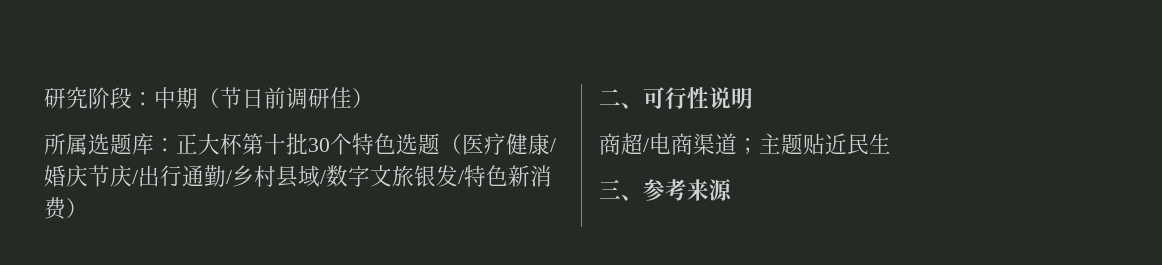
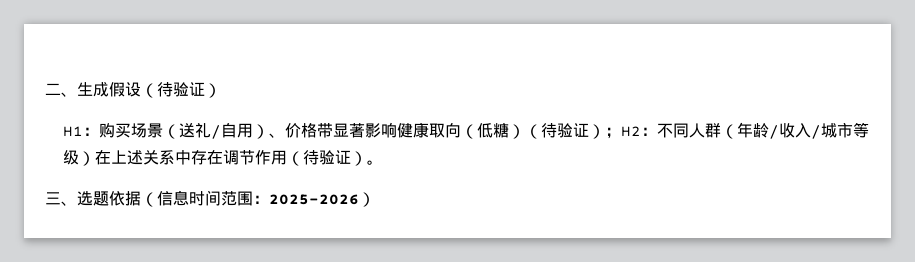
[44,87,374,109] [44,133,556,155] [44,165,552,188] [44,197,88,220] [599,87,753,109] [599,133,891,155] [599,179,732,201] 研究阶段：中期（节日前调研佳） // 所属选题库：正大杯第十批30个特色选题（医疗健康/婚庆节庆/出行通勤/乡村县域/数字文旅银发/特色新消费） // 二、可行性说明 // 商超/电商渠道；主题贴近民生 // 三、参考来源 -> [45,82,221,98] [62,122,869,139] [62,150,383,166] [45,190,375,207] 二、生成假设（待验证） // H1：购买场景（送礼/自用）、价格带显著影响健康取向（低糖）（待验证）；H2：不同人群（年龄/收入/城市等级）在上述关系中存在调节作用（待验证）。 // 三、选题依据（信息时间范围：2025–2026）

